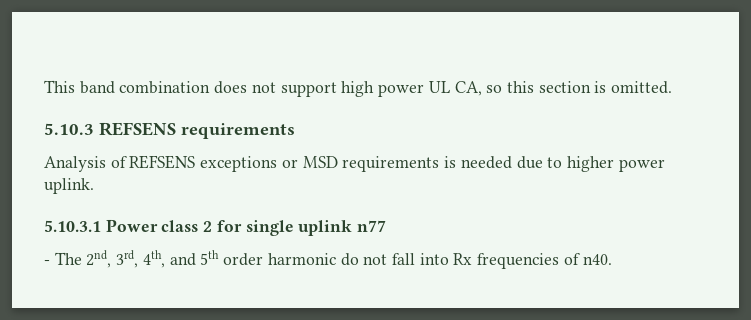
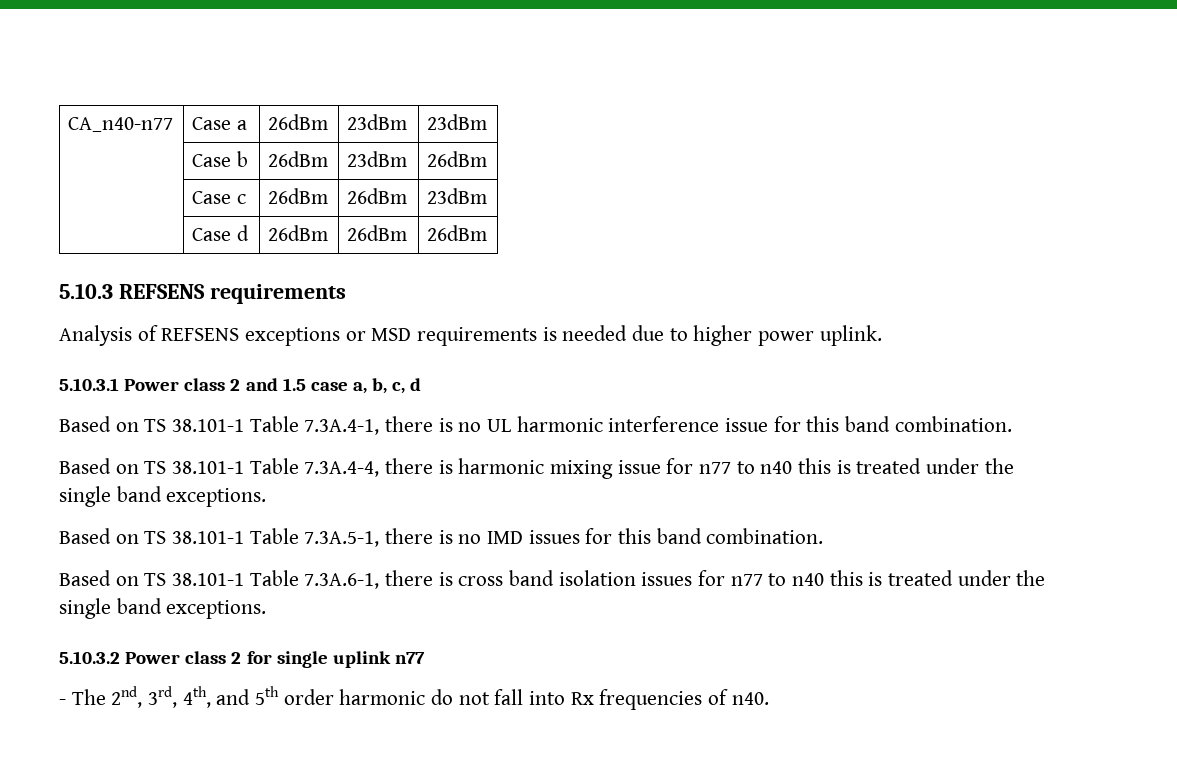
[44,80,673,97] This band combination does not support high power UL CA, so this section is omitted. -> [68,117,174,132] [192,117,247,130] [268,114,329,130] [347,114,408,130] [427,114,488,130] [192,151,248,167] [268,151,329,167] [347,151,408,167] [427,151,488,167] [192,191,246,204] [268,188,329,204] [347,188,408,204] [427,188,488,204] [192,225,249,241] [268,225,329,241] [347,225,408,241] [427,225,488,241] CA_n40-n77 | Case a | 26dBm | 23dBm | 23dBm // | Case b | 26dBm | 23dBm | 26dBm // | Case c | 26dBm | 26dBm | 23dBm // | Case d | 26dBm | 26dBm | 26dBm
(213, 226) none -> [245,378,422,394] [59,416,1012,435] [59,458,1014,479] [59,486,267,507] [59,528,824,547] [59,570,1046,589] [59,598,267,619] [59,651,242,664] and 1.5 case a, b, c, d // Based on TS 38.101-1 Table 7.3A.4-1, there is no UL harmonic interference issue for this band combination. // Based on TS 38.101-1 Table 7.3A.4-4, there is harmonic mixing issue for n77 to n40 this is treated under the single band exceptions. // Based on TS 38.101-1 Table 7.3A.5-1, there is no IMD issues for this band combination. // Based on TS 38.101-1 Table 7.3A.6-1, there is cross band isolation issues for n77 to n40 this is treated under the single band exceptions. // 5.10.3.2 Power class 2

